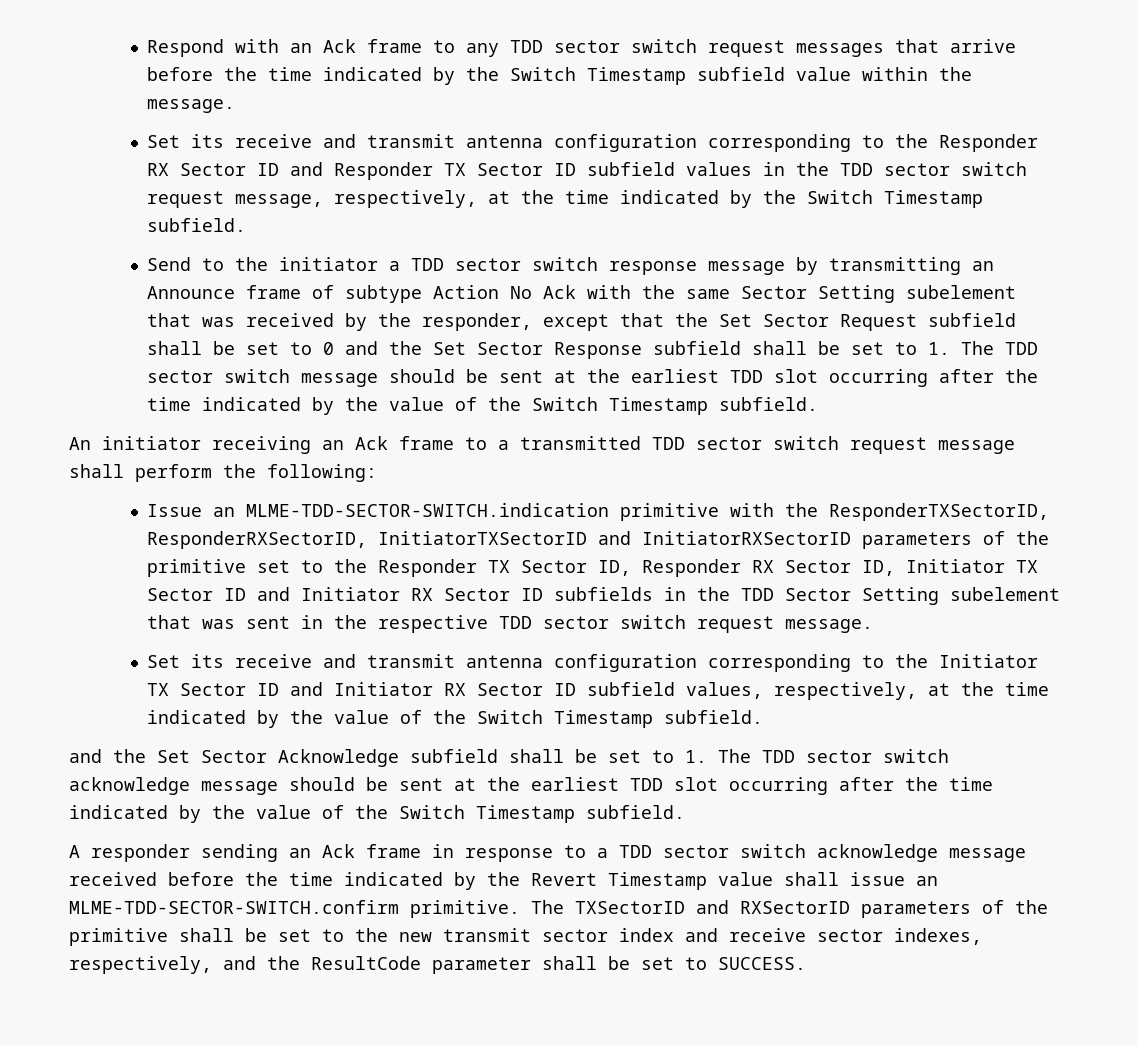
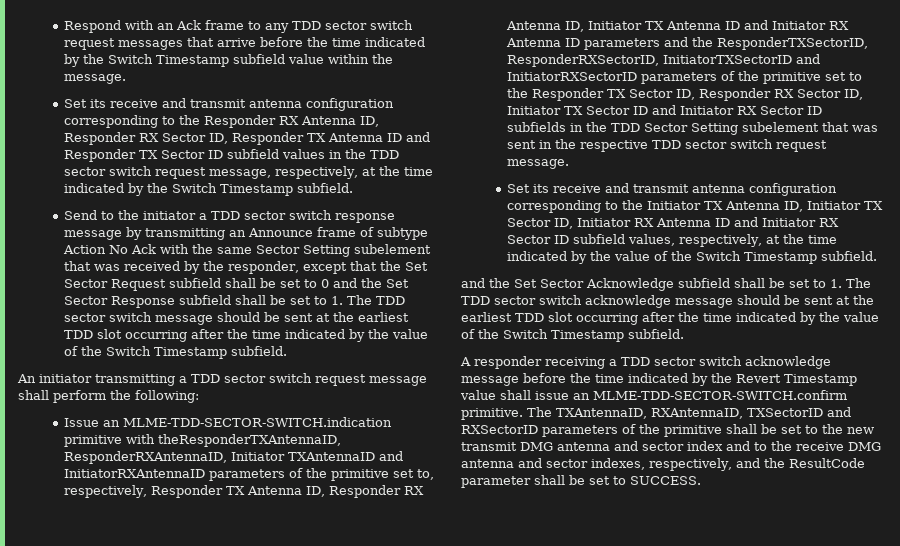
[180,163,247,176] Sector -> [300,116,379,127] [63,132,383,145] Antenna ID, Responder RX Sector ID, Responder TX Antenna
[212,436,641,454] receiving an Ack frame to a transmitted -> [95,374,187,386] transmitting a
(775, 510) none -> [157,434,341,447] [63,451,403,464] [63,468,434,481] [63,485,424,498] [505,20,849,32] [505,37,688,50] theResponderTXAntennaID, ResponderRXAntennaID, Initiator TXAntennaID and InitiatorRXAntennaID parameters of the primitive set to, respectively, Responder TX Antenna ID, Responder RX Antenna ID, Initiator TX Antenna ID and Initiator RX Antenna ID parameters and
[180,683,247,696] Sector -> [724,201,883,212] [506,218,711,229] Antenna ID, Initiator TX Sector ID, Initiator RX Antenna
[201,844,586,862] sending an Ack frame in response to -> [545,357,605,369] receiving
[69,872,157,886] received -> (519, 381) none
(564, 907) none -> [556,408,743,419] TXAntennaID, RXAntennaID,
[542,928,806,942] sector index and receive -> [520,441,881,451] [461,458,542,468] DMG antenna and sector index and to the receive DMG antenna and

